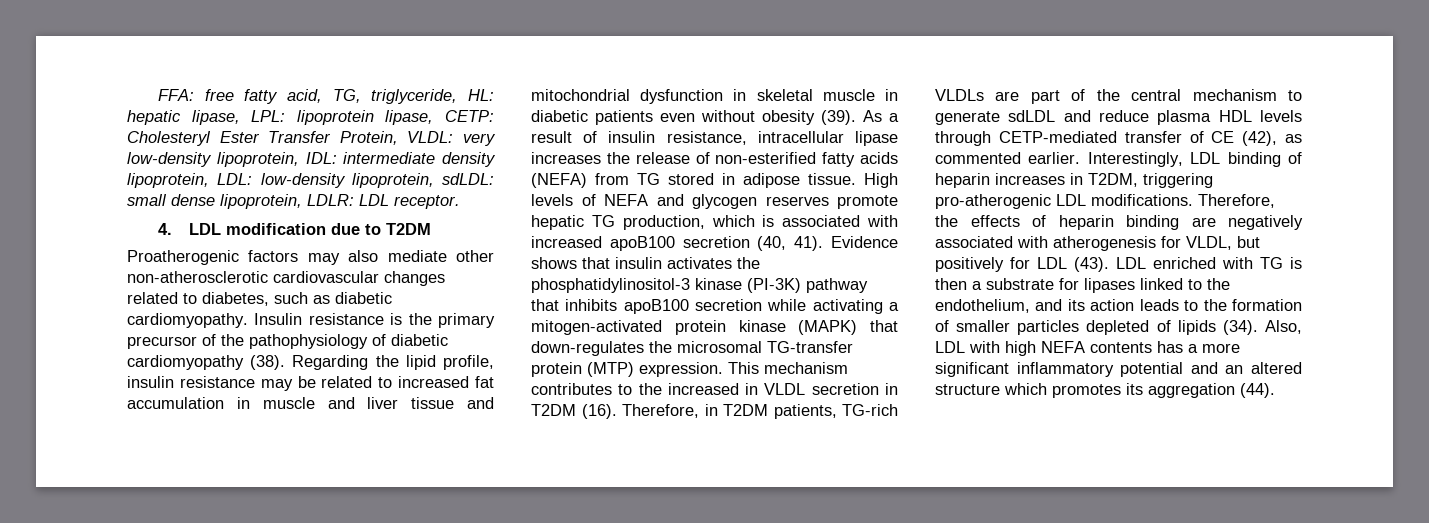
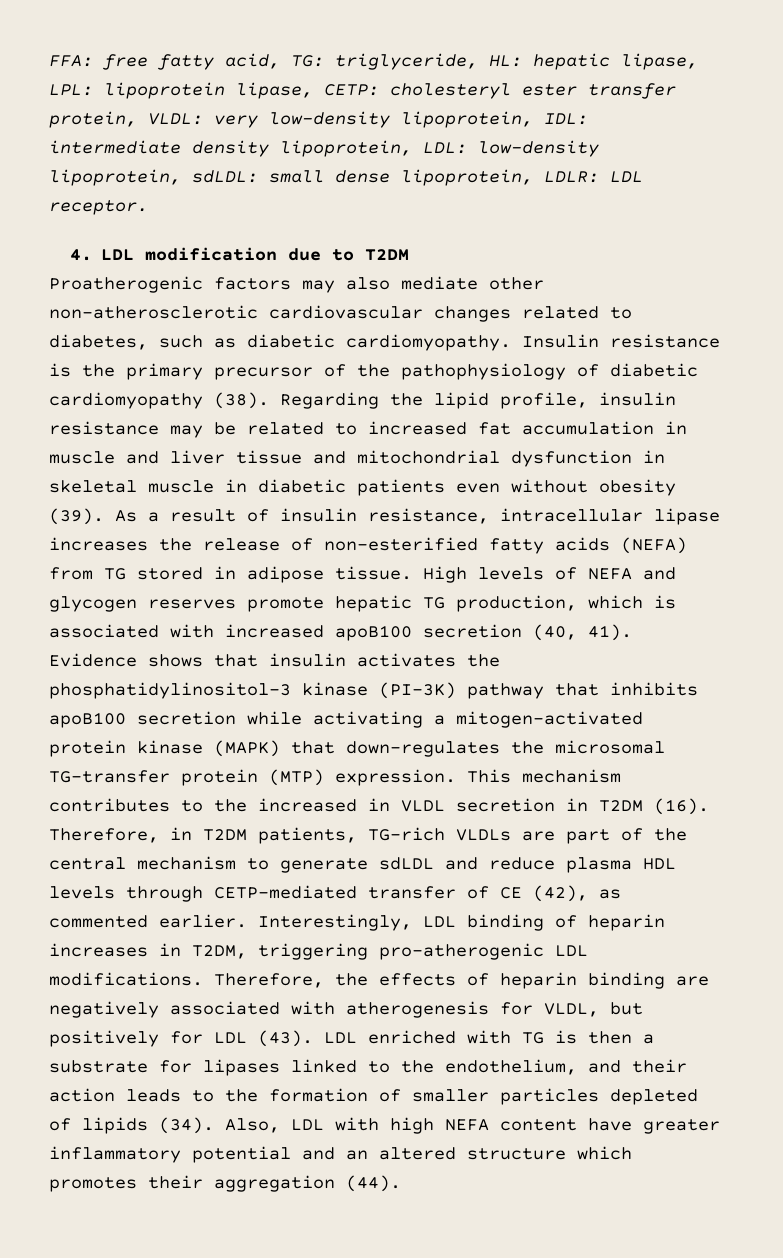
[332,89,361,103] TG, -> [291,55,324,67] TG:
[127,131,398,146] Cholesteryl Ester Transfer Protein, -> [390,83,676,99] [49,111,137,128] cholesteryl ester transfer protein,
[1067,299,1085,311] its -> [632,1059,687,1073] their
[1090,341,1240,353] [935,362,1009,377] contents has a more significant -> [500,1118,720,1134] content have greater
[1126,383,1143,395] its -> [148,1175,203,1189] their

